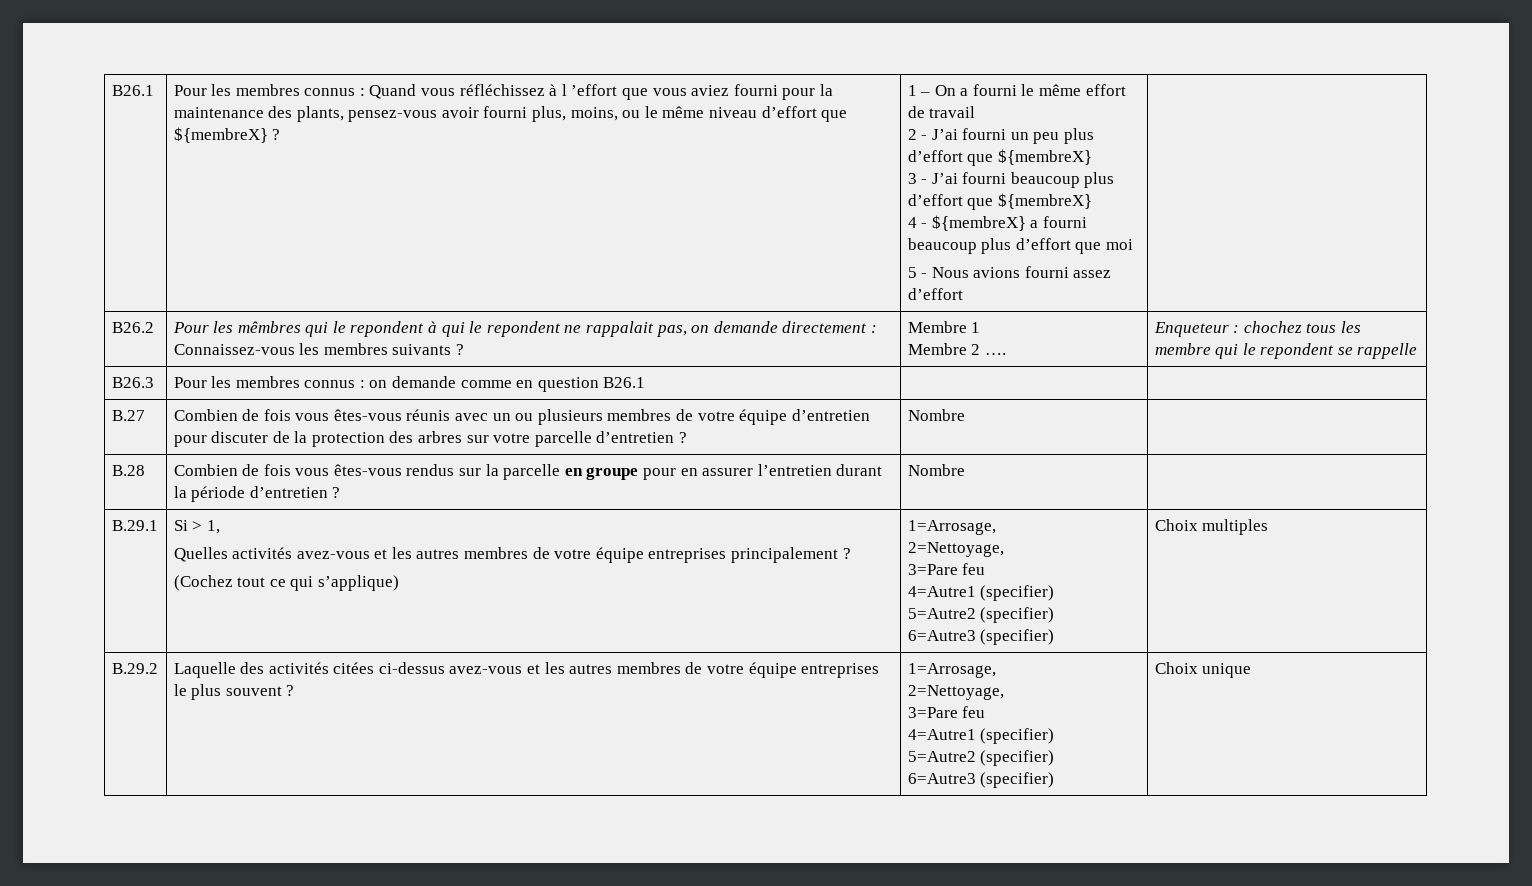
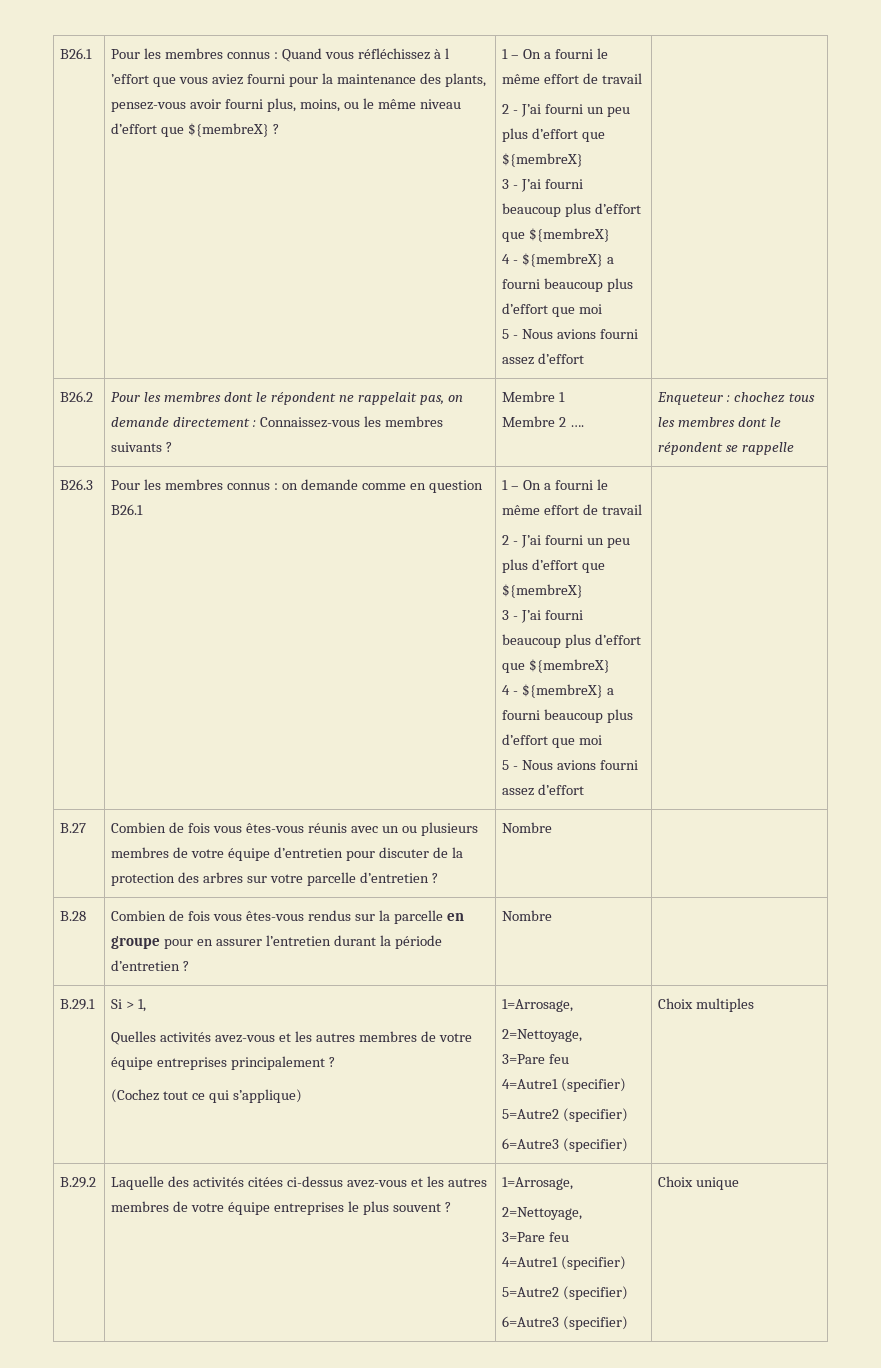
[237,321,654,337] mêmbres qui le repondent à qui le repondent ne rappalait -> [164,392,417,405] membres dont le répondent ne rappelait
[1154,343,1335,359] membre qui le repondent -> [678,417,782,427] [658,442,724,455] membres dont le répondent
(646, 382) none -> [502,479,608,490] [502,504,643,515] [502,535,630,548] [502,559,606,573] [502,584,584,598] [502,610,584,623] [502,634,642,648] [502,659,611,673] [502,684,615,698] [502,709,634,723] [502,734,603,748] [502,760,638,770] [502,784,585,796] 1 – On a fourni le même effort de travail // 2 - J’ai fourni un peu plus d’effort que ${membreX} // 3 - J’ai fourni beaucoup plus d’effort que ${membreX} // 4 - ${membreX} a fourni beaucoup plus d’effort que moi // 5 - Nous avions fourni assez d’effort

